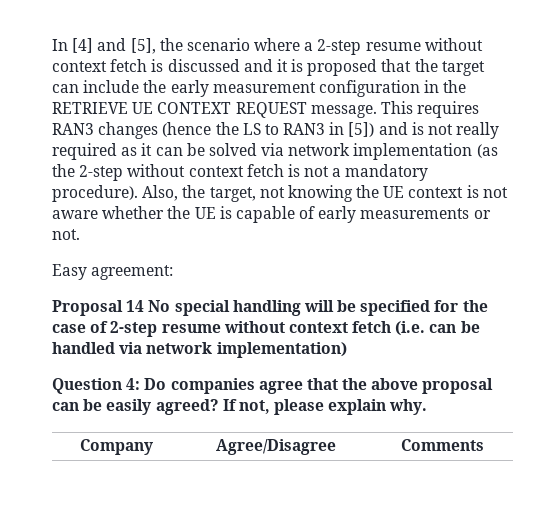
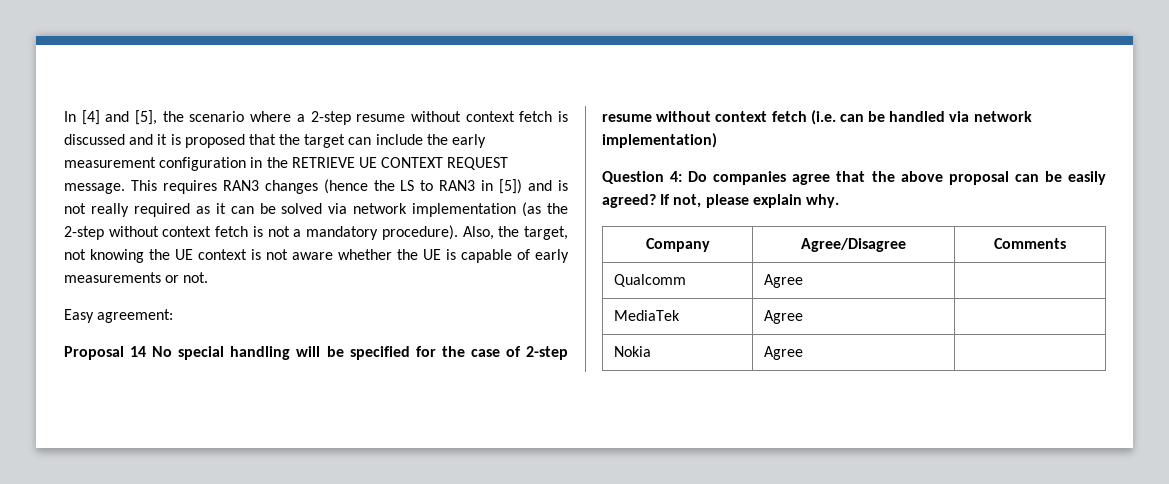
(484, 445) none -> [613,274,686,287] [763,274,803,288] [613,310,680,321] [763,310,803,324] [613,346,651,357] [763,346,803,360] // Qualcomm | Agree | // MediaTek | Agree | // Nokia | Agree |

